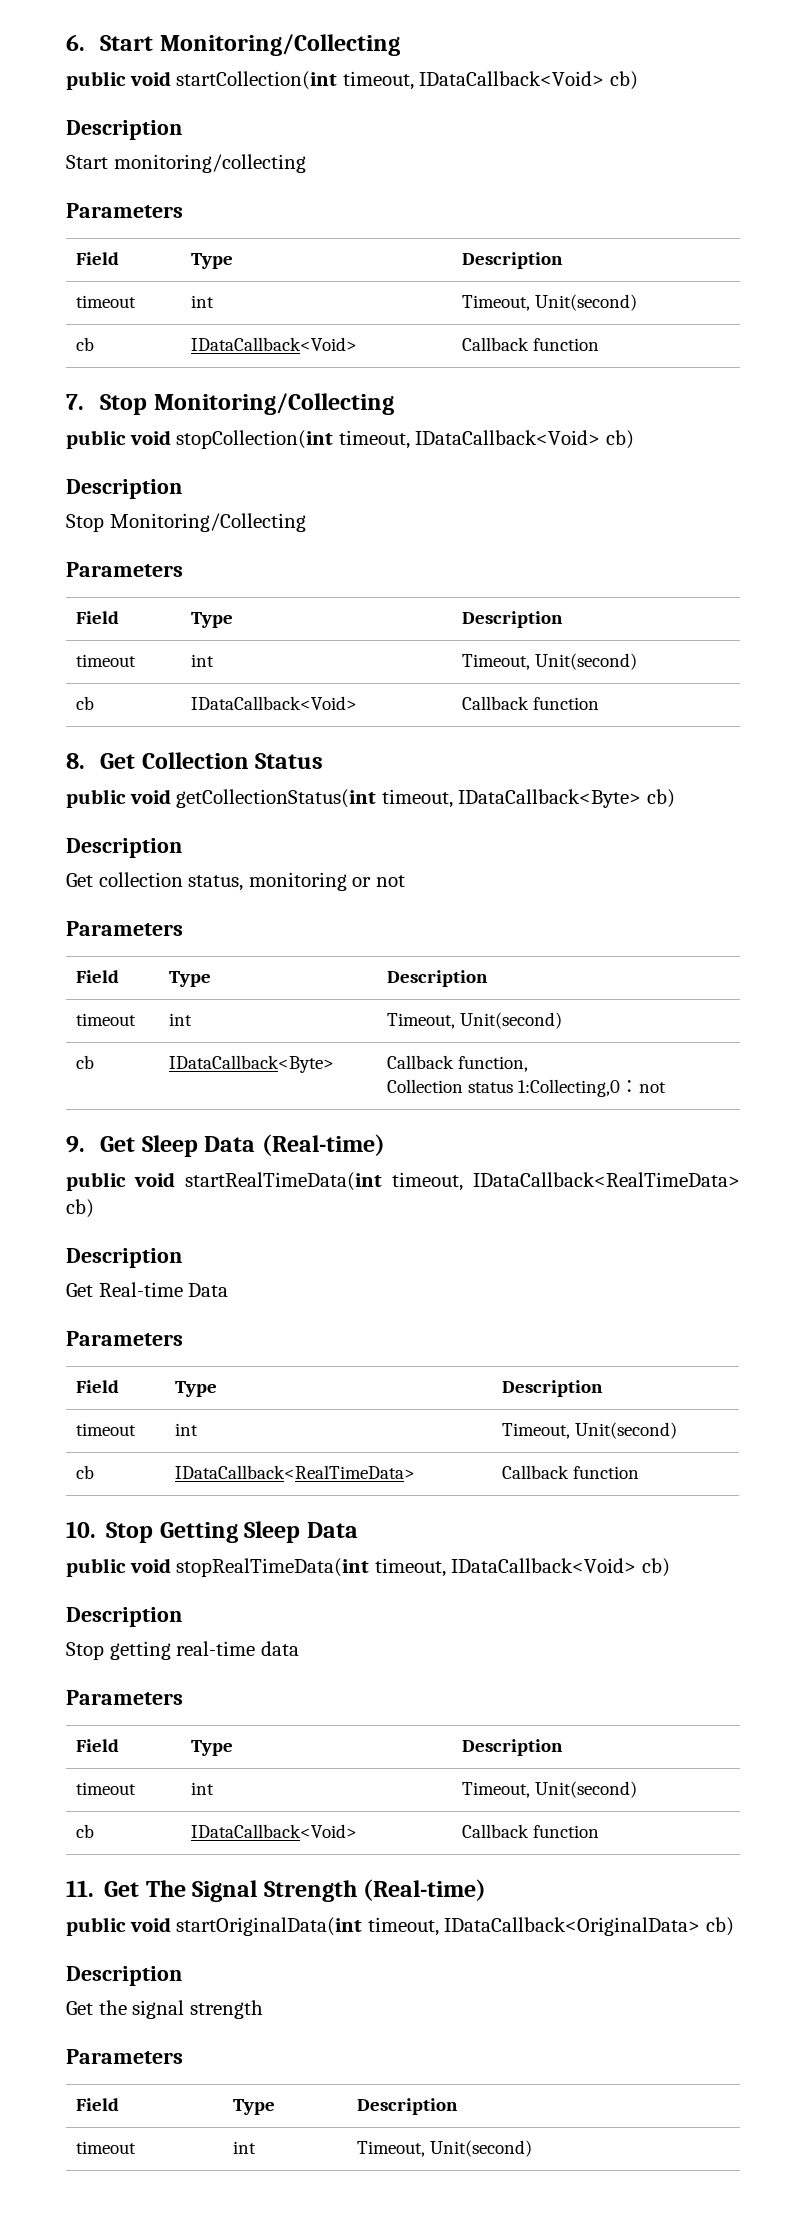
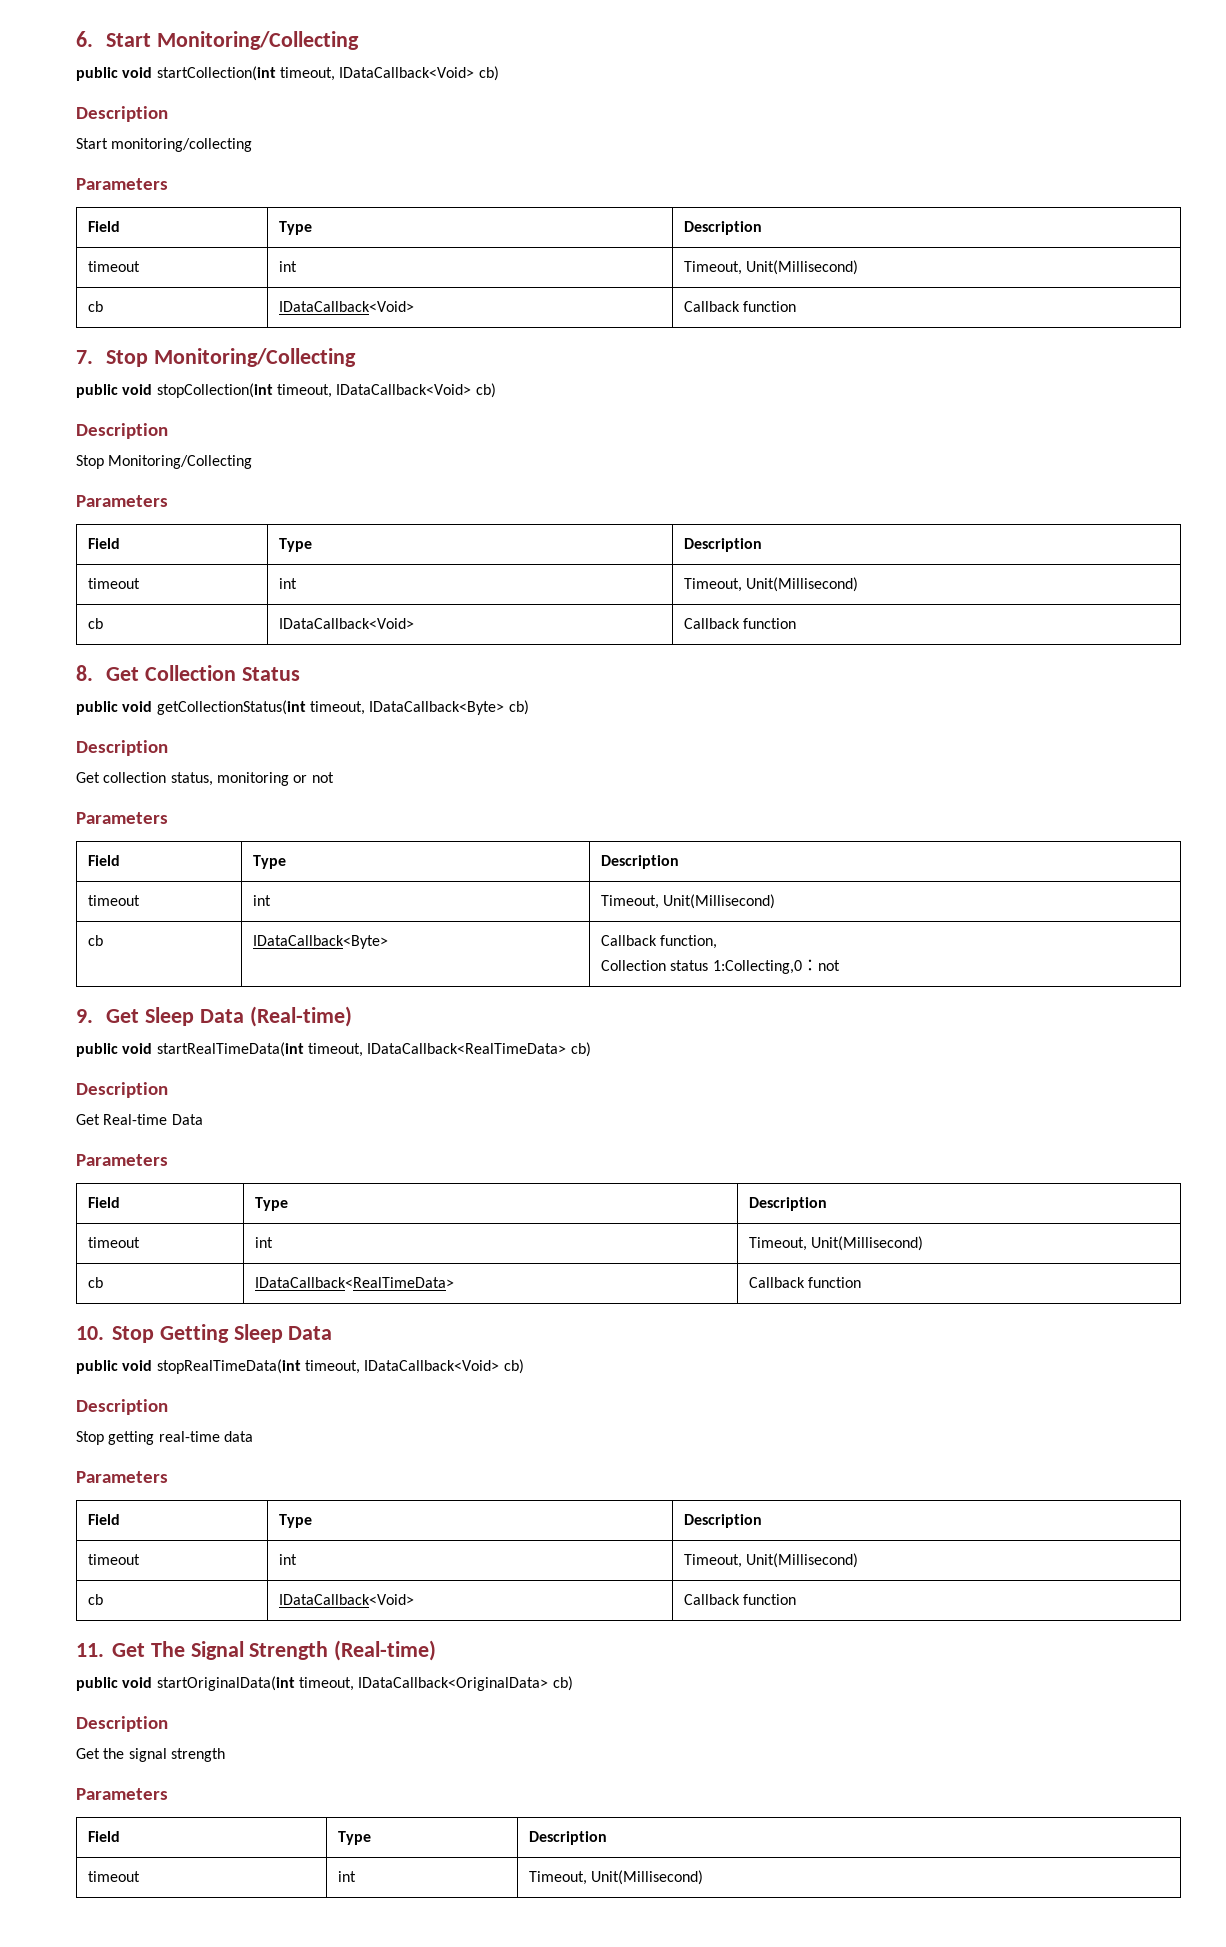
[534,294,637,311] Unit(second) -> [746,260,859,275] Unit(Millisecond)
[534,653,637,670] Unit(second) -> [746,577,859,592] Unit(Millisecond)
[459,1012,562,1029] Unit(second) -> [663,894,776,909] Unit(Millisecond)
[574,1422,677,1439] Unit(second) -> [811,1236,924,1251] Unit(Millisecond)
[534,1781,637,1798] Unit(second) -> [746,1553,859,1568] Unit(Millisecond)
[429,2140,532,2157] Unit(second) -> [591,1870,704,1885] Unit(Millisecond)

